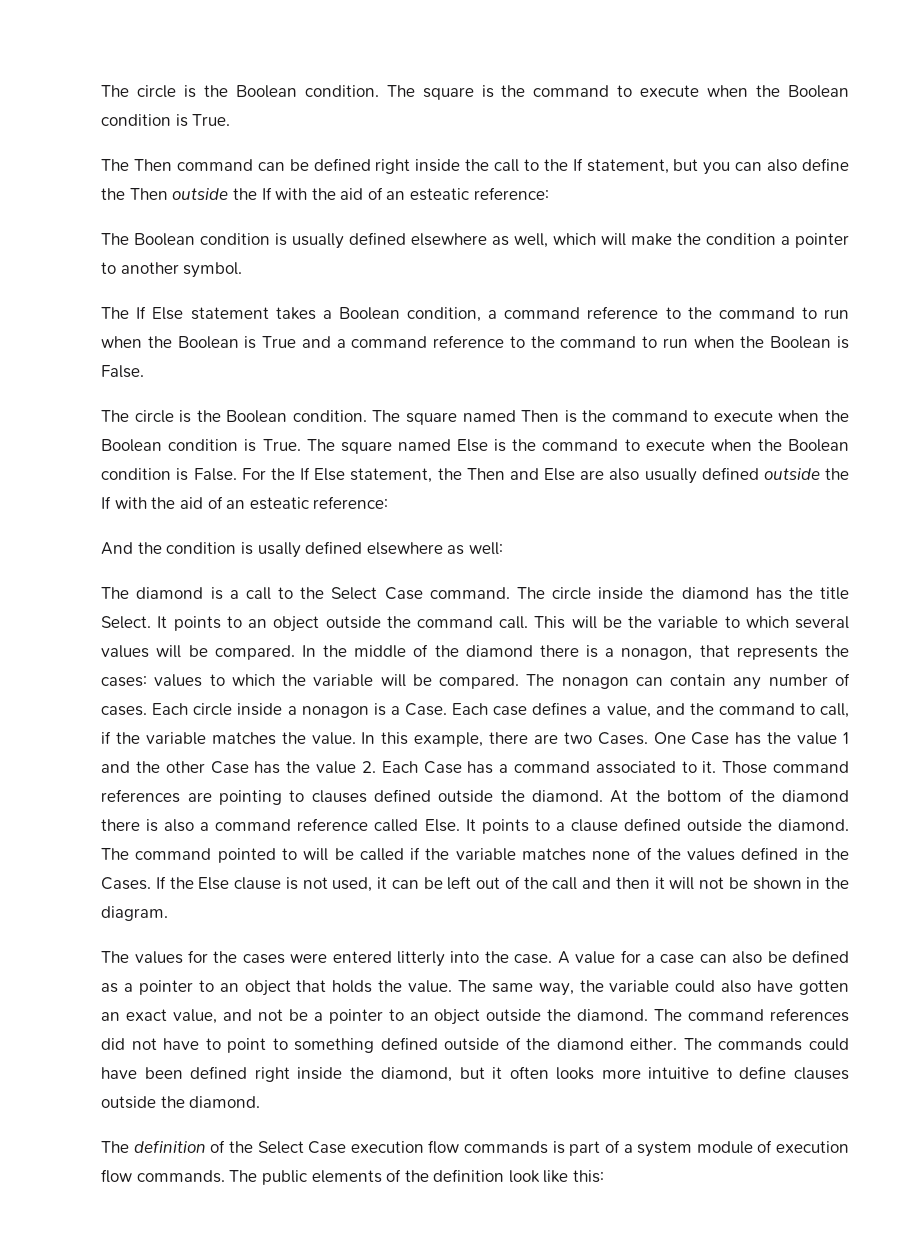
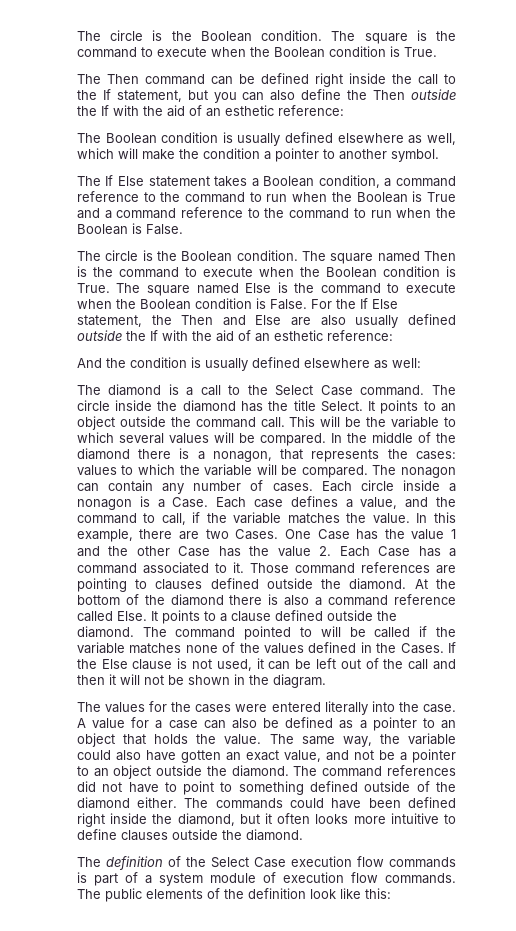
[410,188,470,201] esteatic -> [224,105,274,116] esthetic
[249,497,309,510] esteatic -> [273,330,323,341] esthetic
[257,542,301,558] usally -> [204,358,248,371] usually
[397,951,446,967] litterly -> [324,701,368,715] literally

